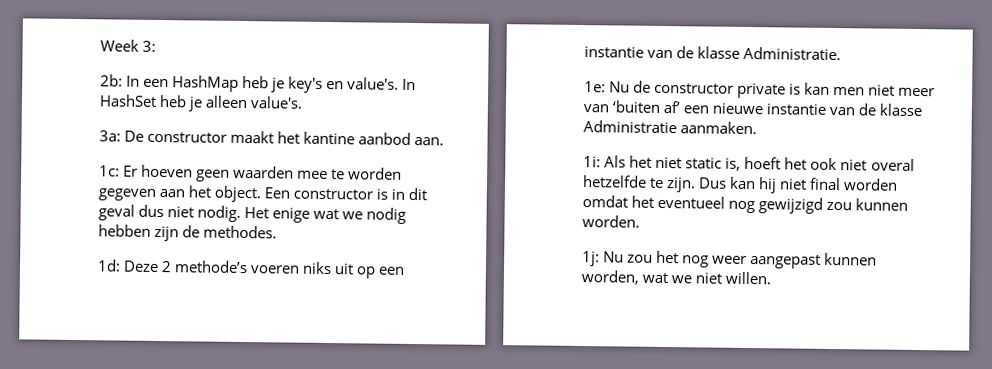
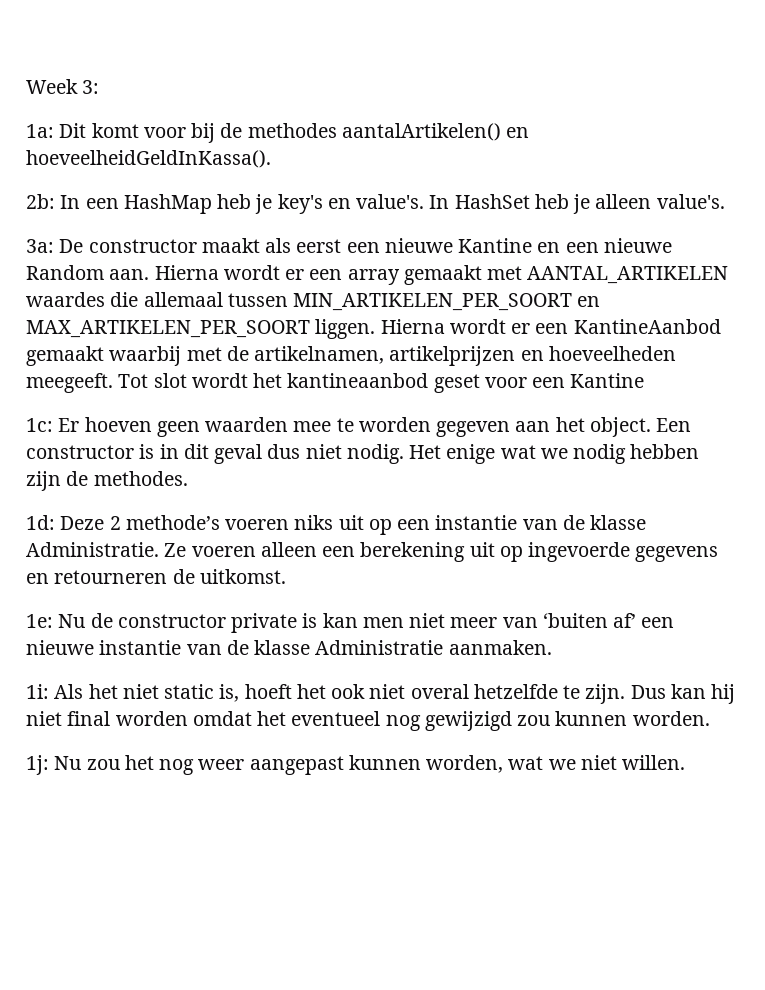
(157, 46) none -> [26,123,530,143] [26,150,271,168] // 1a: Dit komt voor bij de methodes aantalArtikelen() en hoeveelheidGeldInKassa().
[277,131,445,146] het kantine aanbod aan. -> [265,238,672,253] [26,265,729,285] [26,292,601,311] [26,319,721,339] [26,346,676,366] [26,373,645,393] als eerst een nieuwe Kantine en een nieuwe Random aan. Hierna wordt er een array gemaakt met AANTAL_ARTIKELEN waardes die allemaal tussen MIN_ARTIKELEN_PER_SOORT en MAX_ARTIKELEN_PER_SOORT liggen. Hierna wordt er een KantineAanbod gemaakt waarbij met de artikelnamen, artikelprijzen en hoeveelheden meegeeft. Tot slot wordt het kantineaanbod geset voor een Kantine
(842, 53) none -> [164,542,719,562] [26,569,286,584] Ze voeren alleen een berekening uit op ingevoerde gegevens en retourneren de uitkomst.

